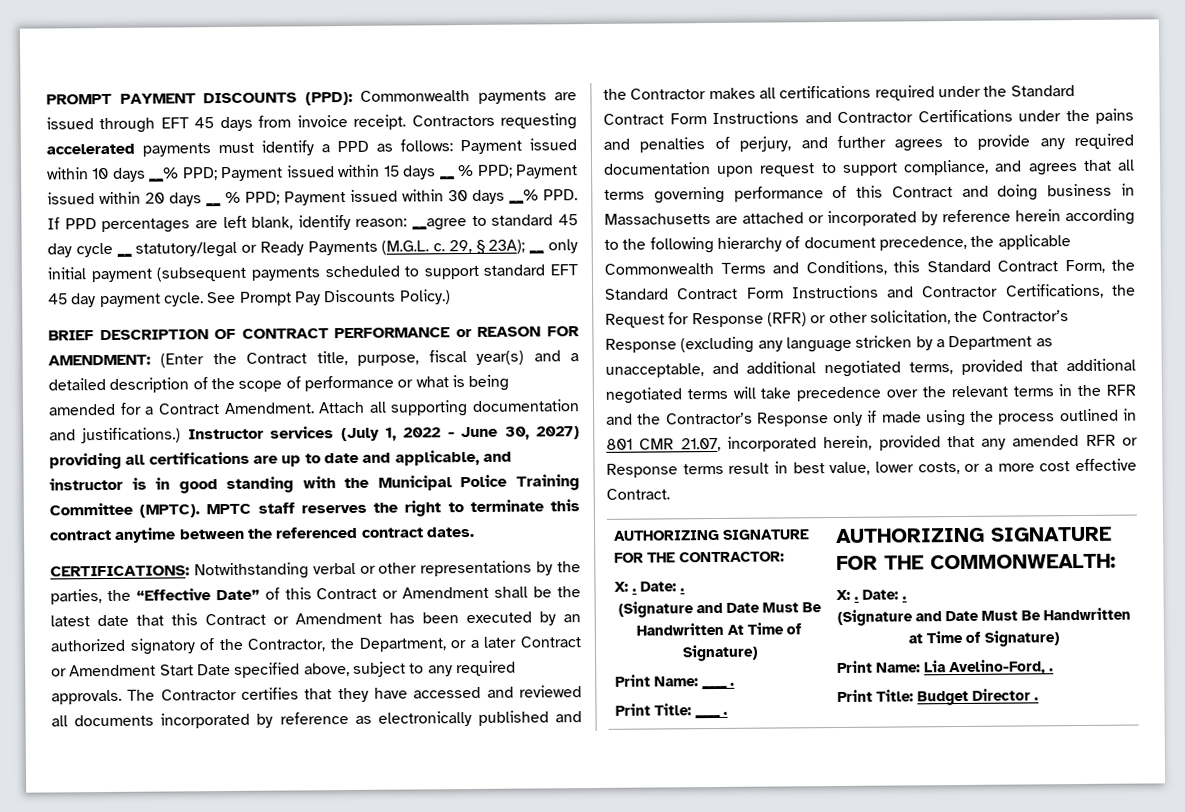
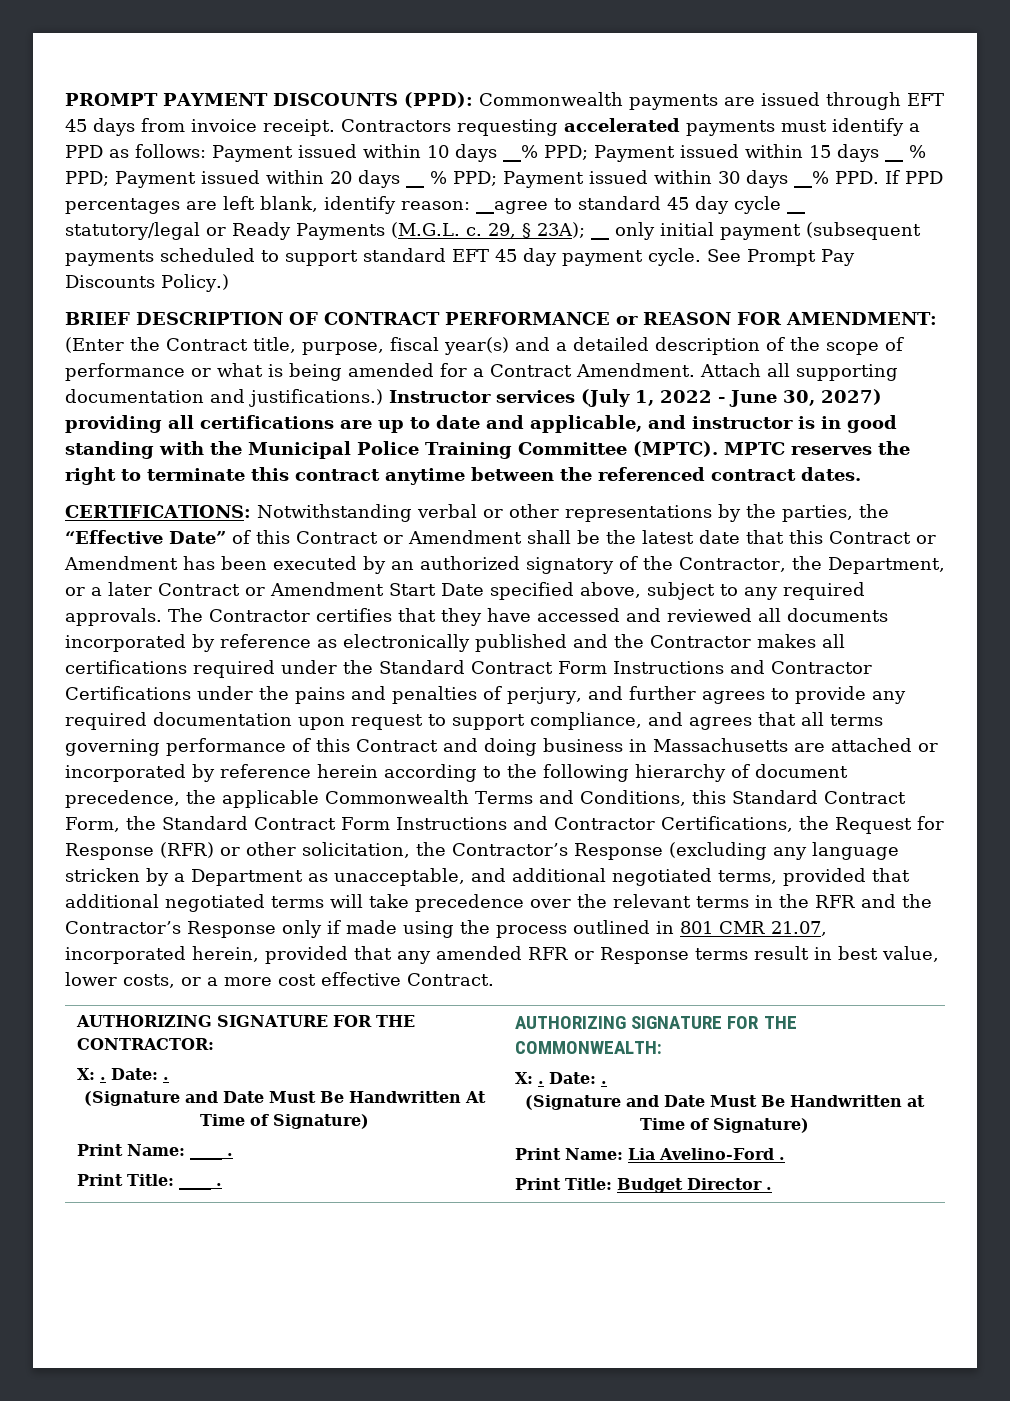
[257,502,295,514] staff -> (785, 448) none
[949,659,1047,676] Avelino-Ford, -> [659,1148,775,1160] Avelino-Ford

